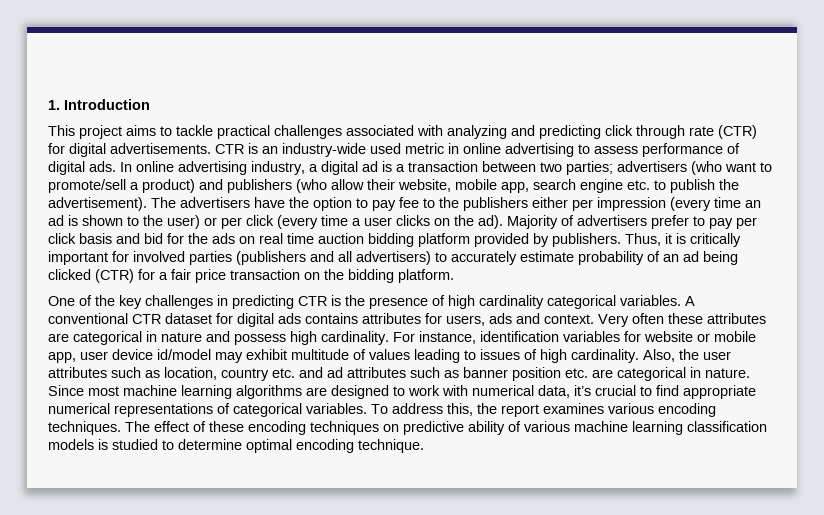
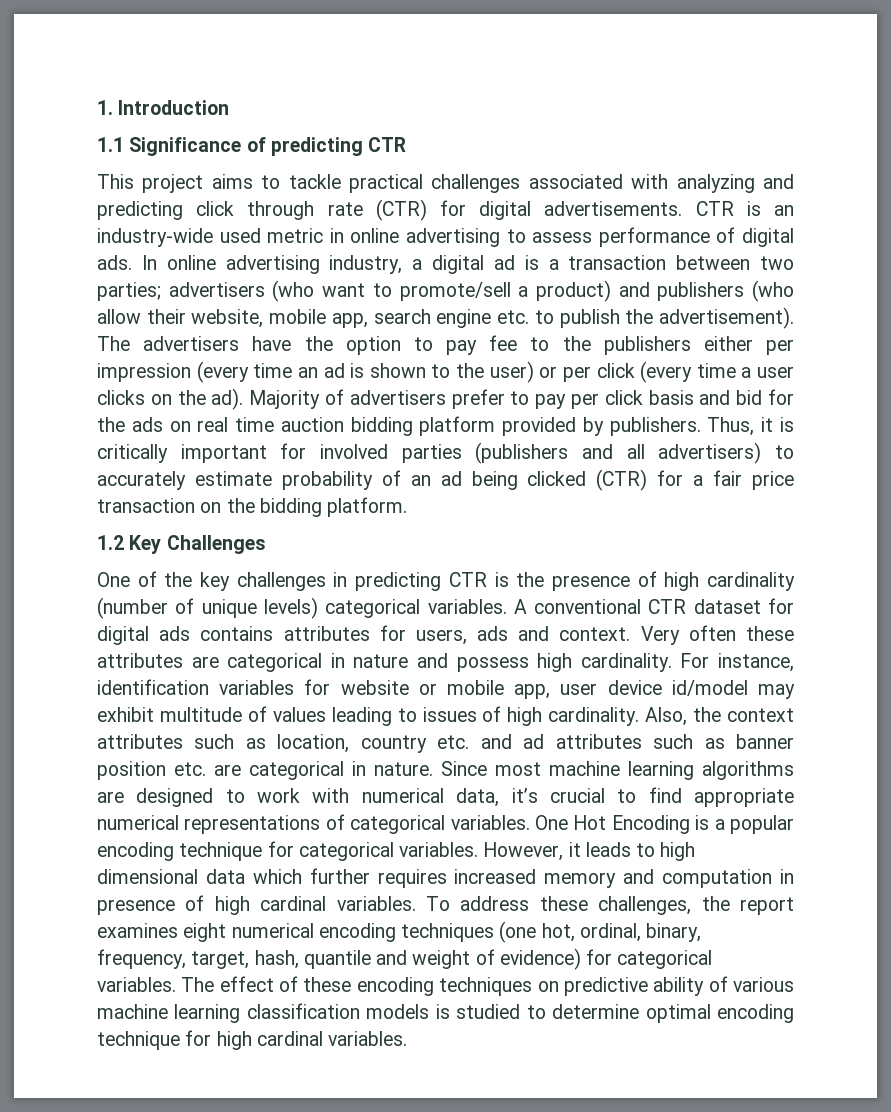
(150, 104) none -> [97,137,407,156] // 1.1 Significance of predicting CTR
(454, 276) none -> [97,535,266,554] // 1.2 Key Challenges
(544, 302) none -> [97,597,318,619] (number of unique levels)
[703,351,731,360] user -> [726,708,794,722] context
[371,403,716,417] [48,421,121,435] To address this, the report examines various encoding techniques. -> [535,815,794,834] [97,841,696,861] [97,868,795,888] [97,895,794,915] [97,921,702,943] [97,948,713,970] [97,977,176,992] One Hot Encoding is a popular encoding technique for categorical variables. However, it leads to high dimensional data which further requires increased memory and computation in presence of high cardinal variables. To address these challenges, the report examines eight numerical encoding techniques (one hot, ordinal, binary, frequency, target, hash, quantile and weight of evidence) for categorical variables.
[358,439,424,453] technique. -> [97,1030,408,1050] technique for high cardinal variables.

